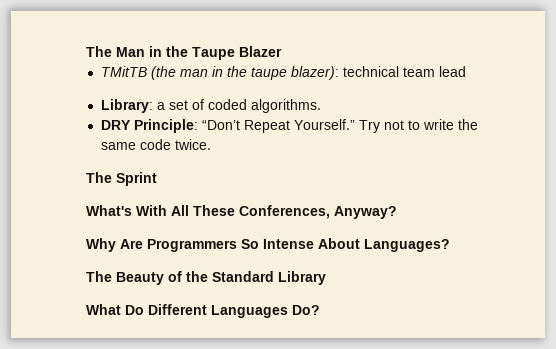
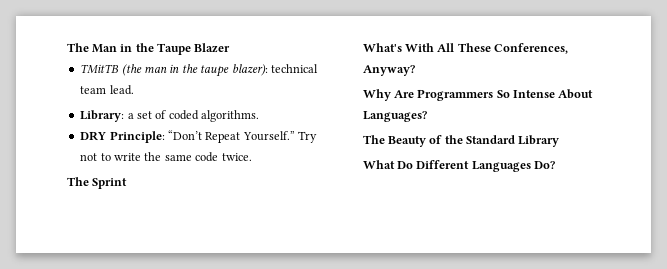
[438,66,466,77] lead -> [109,85,134,95] lead.

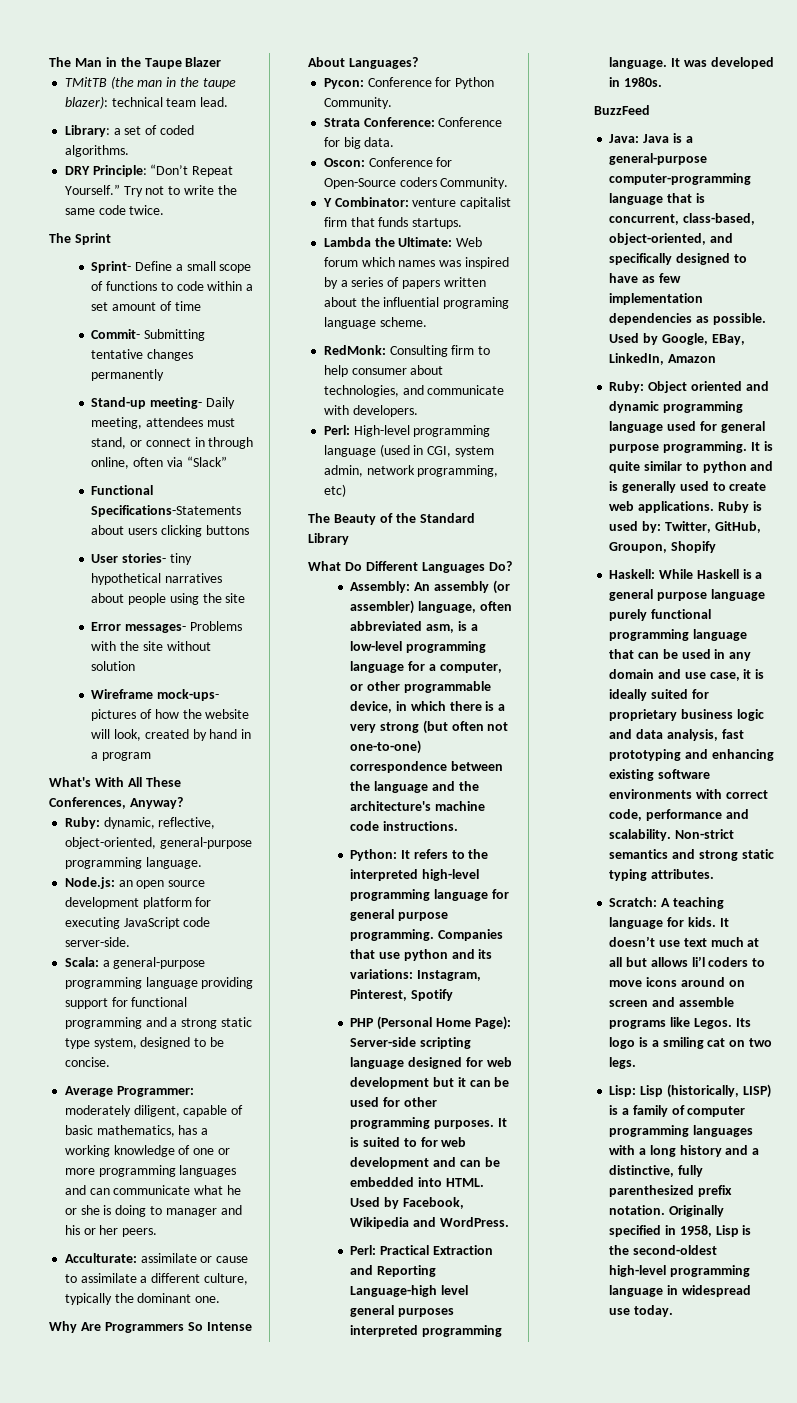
(127, 183) none -> [91,261,252,273] [91,281,254,291] [91,301,201,311] [91,329,206,341] [91,349,194,361] [91,369,165,381] [91,397,235,409] [91,417,235,429] [91,437,254,449] [91,456,227,469] [91,485,154,495] [91,505,242,517] [91,525,249,537] [91,553,192,565] [91,573,223,585] [91,593,246,605] [91,621,242,633] [91,641,211,651] [91,661,136,671] [91,689,220,701] [91,709,250,721] [91,729,252,741] [91,752,152,761] // Sprint- Define a small scope of functions to code within a set amount of time // Commit- Submitting tentative changes permanently // Stand-up meeting- Daily meeting, attendees must stand, or connect in through online, often via “Slack” // Functional Specifications-Statements about users clicking buttons // User stories- tiny hypothetical narratives about people using the site // Error messages- Problems with the site without solution // Wireframe mock-ups- pictures of how the website will look, created by hand in a program
(415, 70) none -> [64,817,216,829] [64,837,252,849] [64,857,202,869] [64,877,206,889] [64,897,212,909] [64,917,211,929] [64,937,130,947] [64,957,206,969] [64,977,254,989] [64,997,188,1009] [64,1017,252,1029] [64,1037,224,1049] [64,1057,110,1067] [64,1086,194,1097] [64,1105,244,1117] [64,1125,209,1137] [64,1145,230,1157] [64,1165,237,1177] [64,1185,241,1195] [64,1205,242,1217] [64,1225,158,1237] [64,1253,249,1263] [64,1273,248,1285] [64,1293,221,1305] // Ruby: dynamic, reflective, object-oriented, general-purpose programming language. // Node.js: an open source development platform for executing JavaScript code server-side. // Scala: a general-purpose programming language providing support for functional programming and a strong static type system, designed to be concise. // Average Programmer: moderately diligent, capable of basic mathematics, has a working knowledge of one or more programming languages and can communicate what he or she is doing to manager and his or her peers. // Acculturate: assimilate or cause to assimilate a different culture, typically the dominant one.
(427, 116) none -> [323,77,495,89] [323,97,392,109] [323,117,503,127] [323,137,395,149] [323,157,453,167] [323,177,509,189] [322,197,512,209] [323,217,463,229] [323,237,483,247] [323,257,509,269] [323,277,486,289] [323,297,510,309] [323,317,427,329] [323,345,491,357] [323,365,444,377] [323,385,505,397] [323,405,418,417] [323,425,491,437] [323,444,494,457] [323,465,499,477] [323,484,346,497] // Pycon: Conference for Python Community. // Strata Conference: Conference for big data. // Oscon: Conference for Open-Source coders Community. // Y Combinator: venture capitalist firm that funds startups. // Lambda the Ultimate: Web forum which names was inspired by a series of papers written about the influential programing language scheme. // RedMonk: Consulting firm to help consumer about technologies, and communicate with developers. // Perl: High-level programming language (used in CGI, system admin, network programming, etc)
(556, 165) none -> [350,580,510,594] [350,600,512,614] [350,621,478,633] [350,641,487,653] [350,661,502,673] [350,681,491,693] [350,701,506,713] [350,720,509,734] [350,740,422,754] [350,761,504,773] [350,781,479,793] [350,801,486,811] [350,821,459,831] [350,849,489,861] [350,869,480,881] [350,889,509,901] [350,909,449,921] [350,929,504,941] [350,949,493,961] [350,969,482,981] [350,989,454,1001] [350,1016,511,1030] [350,1037,472,1049] [350,1057,512,1069] [350,1077,510,1089] [350,1097,437,1107] [350,1117,507,1129] [350,1137,467,1147] [350,1157,500,1169] [350,1177,484,1187] [350,1197,464,1209] [350,1217,509,1229] [350,1245,493,1255] [350,1265,437,1277] [350,1285,469,1297] [350,1305,455,1317] [350,1325,503,1337] [609,57,774,69] [609,77,663,87] [593,105,650,115] [609,133,693,143] [609,153,708,165] [609,173,752,185] [609,193,705,205] [609,213,756,225] [609,233,734,245] [609,253,747,265] [609,273,681,283] [609,293,704,305] [609,313,766,325] [609,333,745,345] [609,353,717,365] [609,381,769,393] [609,401,744,413] [609,421,765,433] [609,441,773,453] [609,461,774,473] [609,481,767,493] [609,501,762,513] [609,521,761,533] [609,541,717,553] [609,569,763,579] [609,589,765,601] [609,609,712,621] [609,629,748,641] [609,649,752,661] [609,669,765,681] [609,689,709,701] [609,709,764,721] [609,729,744,741] [609,749,774,761] [609,769,711,781] [609,789,768,799] [609,809,749,821] [609,829,735,841] [609,849,774,861] [609,869,715,881] [609,897,724,909] [609,917,729,929] [609,936,760,947] [609,956,766,967] [609,977,745,987] [609,997,734,1007] [609,1017,751,1029] [609,1037,772,1049] [609,1057,637,1069] [609,1084,771,1098] [609,1105,746,1117] [609,1125,754,1137] [609,1145,760,1157] [609,1165,704,1177] [609,1185,733,1197] [609,1205,725,1217] [609,1225,752,1237] [609,1245,718,1255] [609,1265,751,1277] [609,1285,751,1297] [609,1305,674,1317] // Assembly: An assembly (or assembler) language, often abbreviated asm, is a low-level programming language for a computer, or other programmable device, in which there is a very strong (but often not one-to-one) correspondence between the language and the architecture's machine code instructions. // Python: It refers to the interpreted high-level programming language for general purpose programming. Companies that use python and its variations: Instagram, Pinterest, Spotify // PHP (Personal Home Page): Server-side scripting language designed for web development but it can be used for other programming purposes. It is suited to for web development and can be embedded into HTML. Used by Facebook, Wikipedia and WordPress. // Perl: Practical Extraction and Reporting Language-high level general purposes interpreted programming language. It was developed in 1980s. // BuzzFeed // Java: Java is a general-purpose computer-programming language that is concurrent, class-based, object-oriented, and specifically designed to have as few implementation dependencies as possible. Used by Google, EBay, LinkedIn, Amazon // Ruby: Object oriented and dynamic programming language used for general purpose programming. It is quite similar to python and is generally used to create web applications. Ruby is used by: Twitter, GitHub, Groupon, Shopify // Haskell: While Haskell is a general purpose language purely functional programming language that can be used in any domain and use case, it is ideally suited for proprietary business logic and data analysis, fast prototyping and enhancing existing software environments with correct code, performance and scalability. Non-strict semantics and strong static typing attributes. // Scratch: A teaching language for kids. It doesn’t use text much at all but allows li’l coders to move icons around on screen and assemble programs like Legos. Its logo is a smiling cat on two legs. // Lisp: Lisp (historically, LISP) is a family of computer programming languages with a long history and a distinctive, fully parenthesized prefix notation. Originally specified in 1958, Lisp is the second-oldest high-level programming language in widespread use today.

